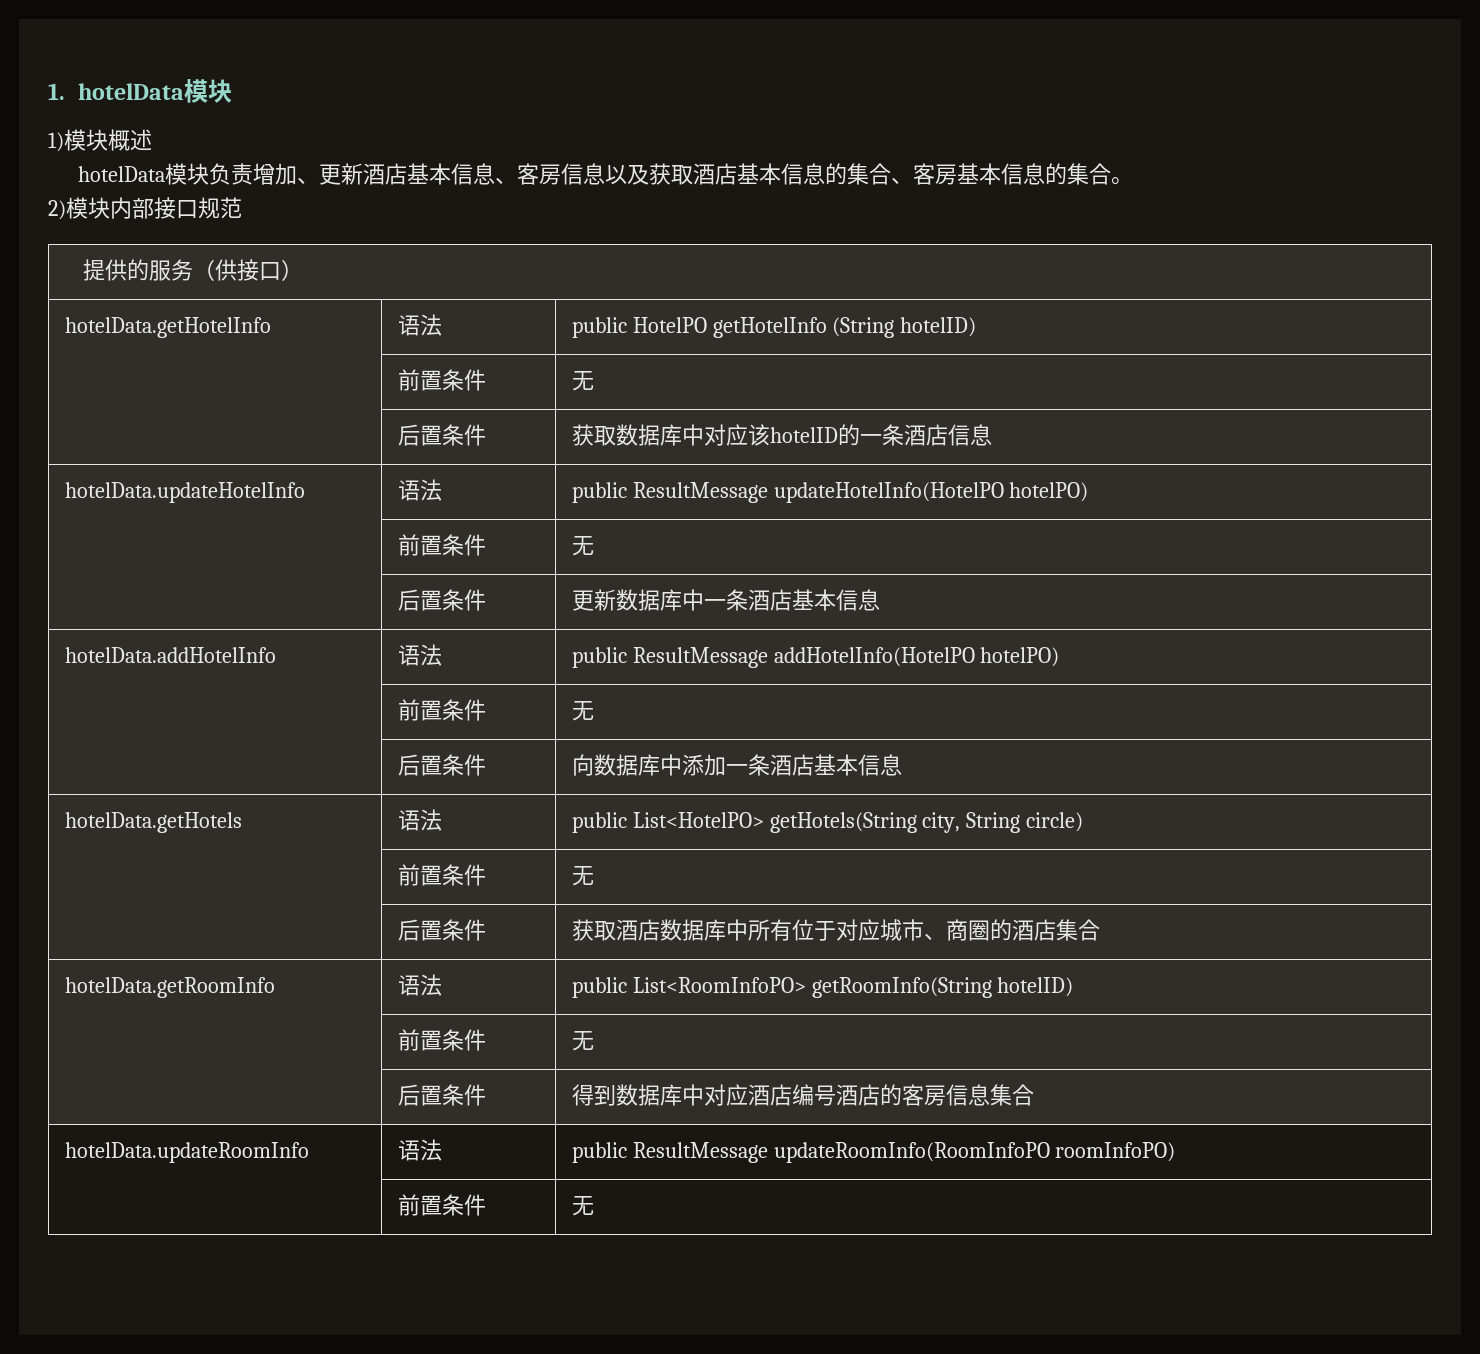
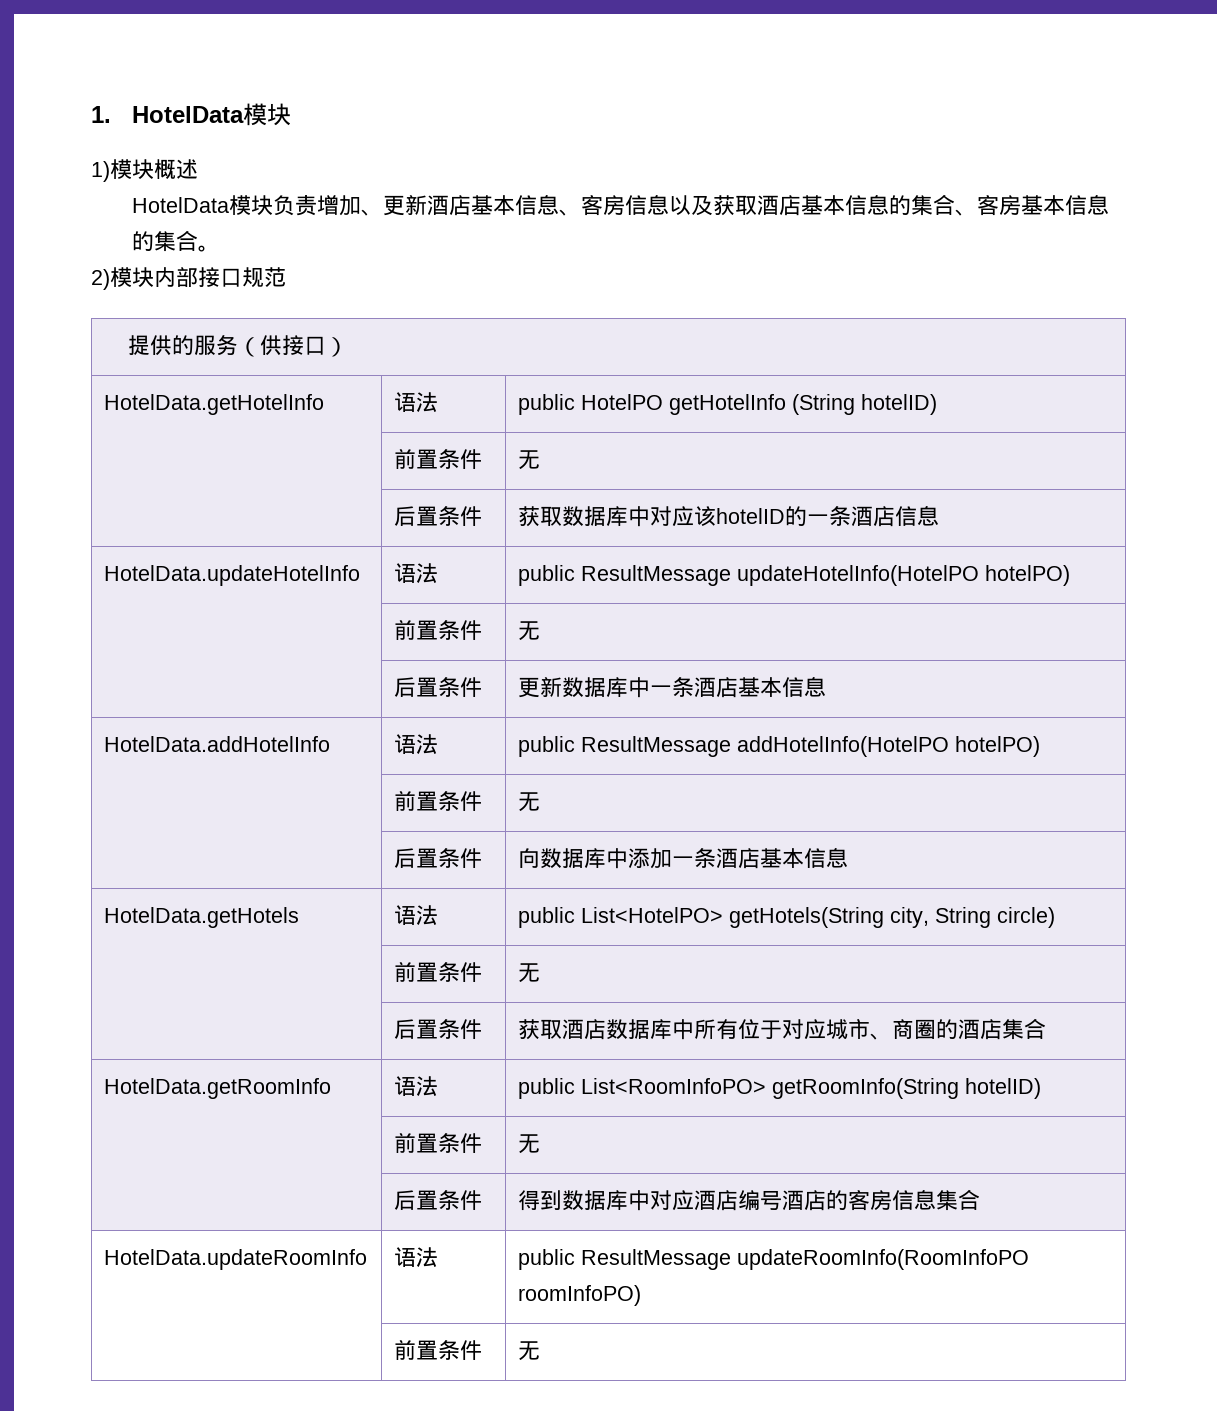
[78,83,185,100] hotelData -> [131,106,244,123] HotelData
[78,166,166,182] hotelData -> [131,197,229,213] HotelData
[64,317,271,338] hotelData.getHotelInfo -> [104,394,325,415] HotelData.getHotelInfo
[64,482,305,503] hotelData.updateHotelInfo -> [104,565,361,586] HotelData.updateHotelInfo
[64,647,276,663] hotelData.addHotelInfo -> [104,736,331,752] HotelData.addHotelInfo
[64,812,242,833] hotelData.getHotels -> [104,907,300,928] HotelData.getHotels
[64,977,275,998] hotelData.getRoomInfo -> [104,1078,332,1099] HotelData.getRoomInfo
[64,1142,309,1163] hotelData.updateRoomInfo -> [104,1249,368,1270] HotelData.updateRoomInfo

